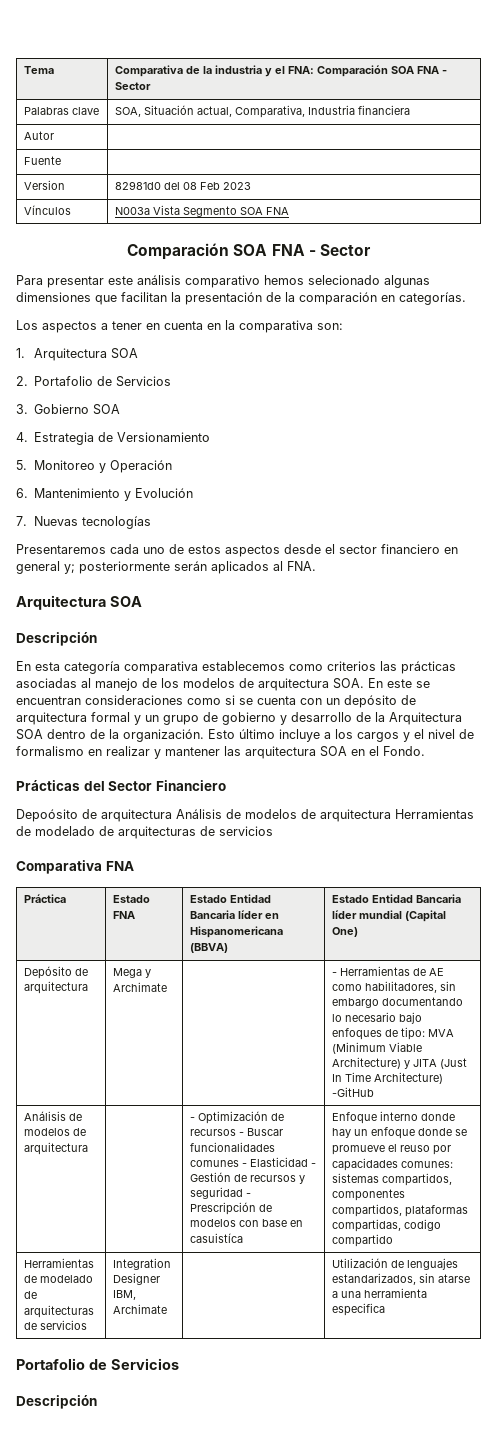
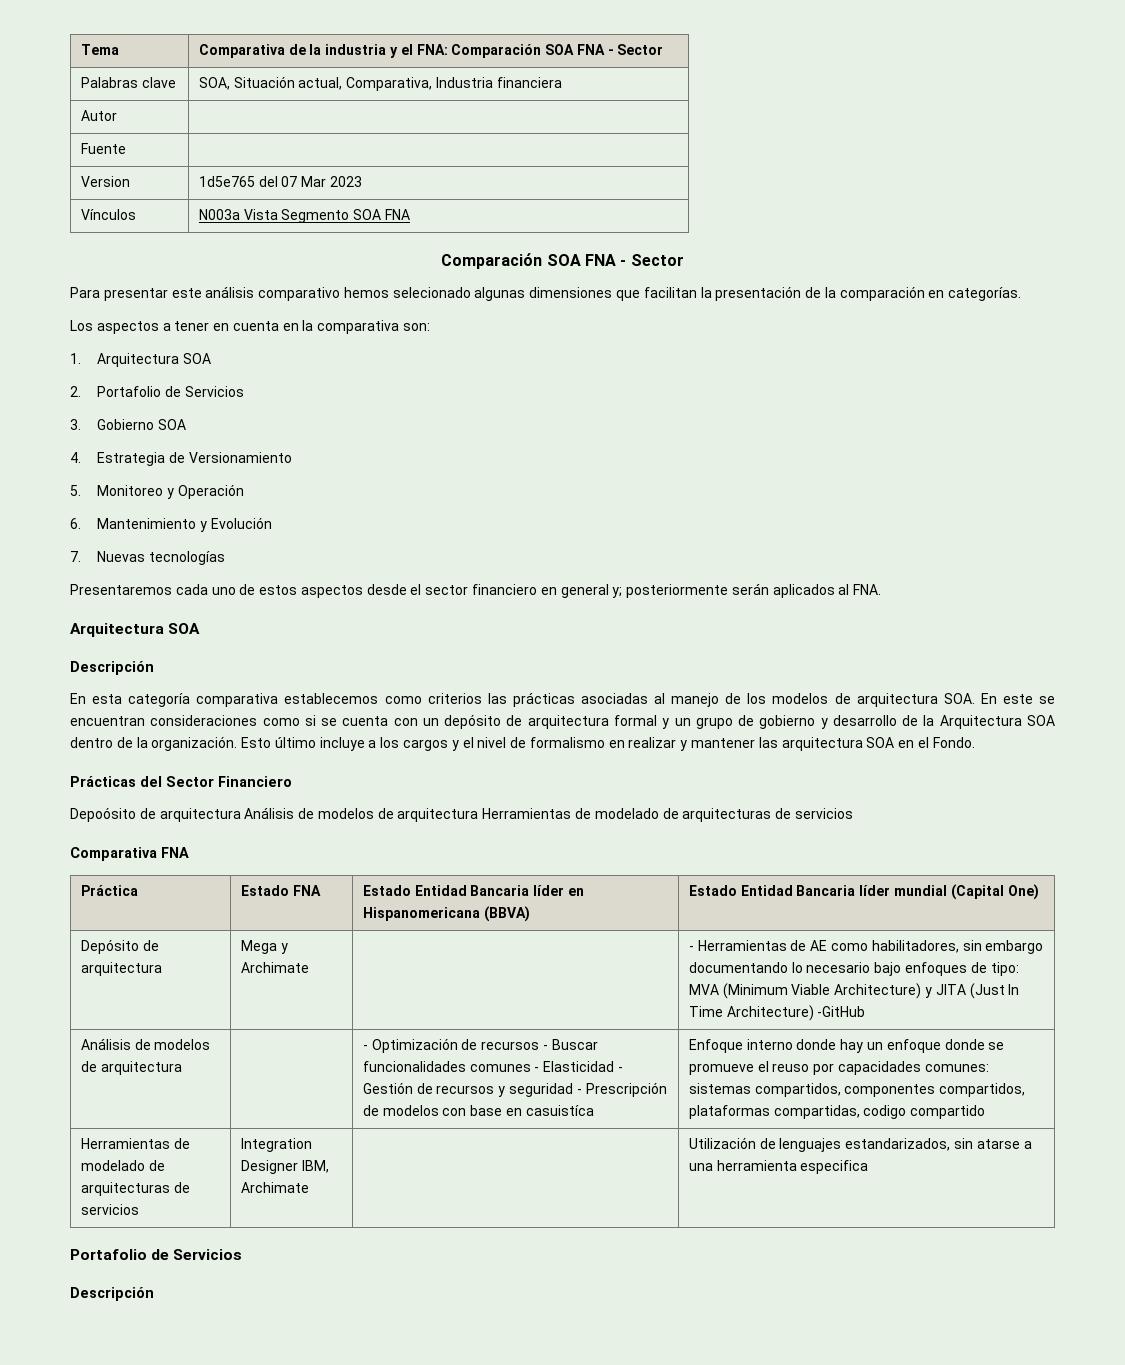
[115,181,221,190] 82981d0 del 08 Feb -> [198,176,327,187] 1d5e765 del 07 Mar

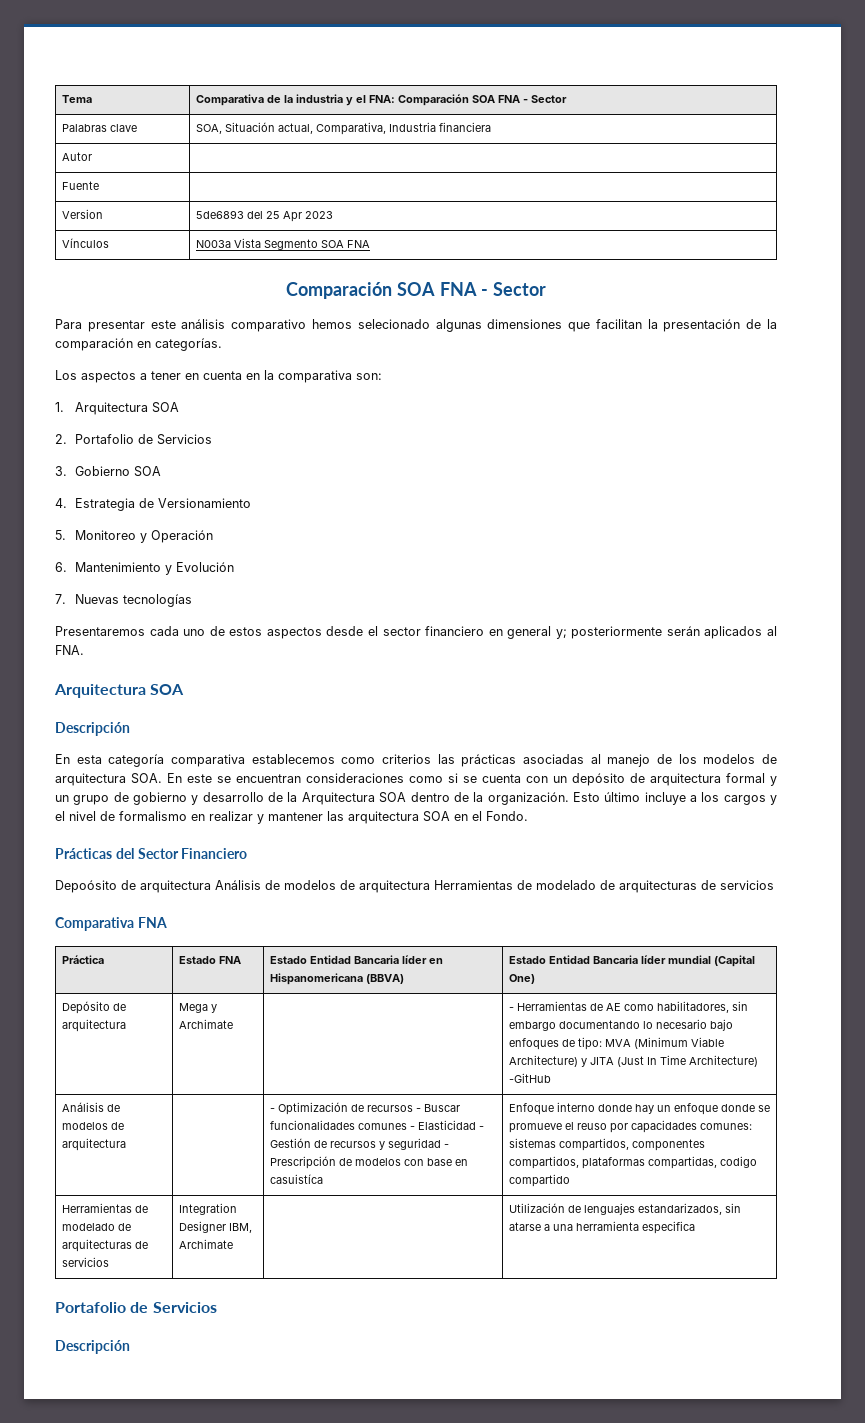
[198,176,327,187] 1d5e765 del 07 Mar -> [195,210,302,222] 5de6893 del 25 Apr

